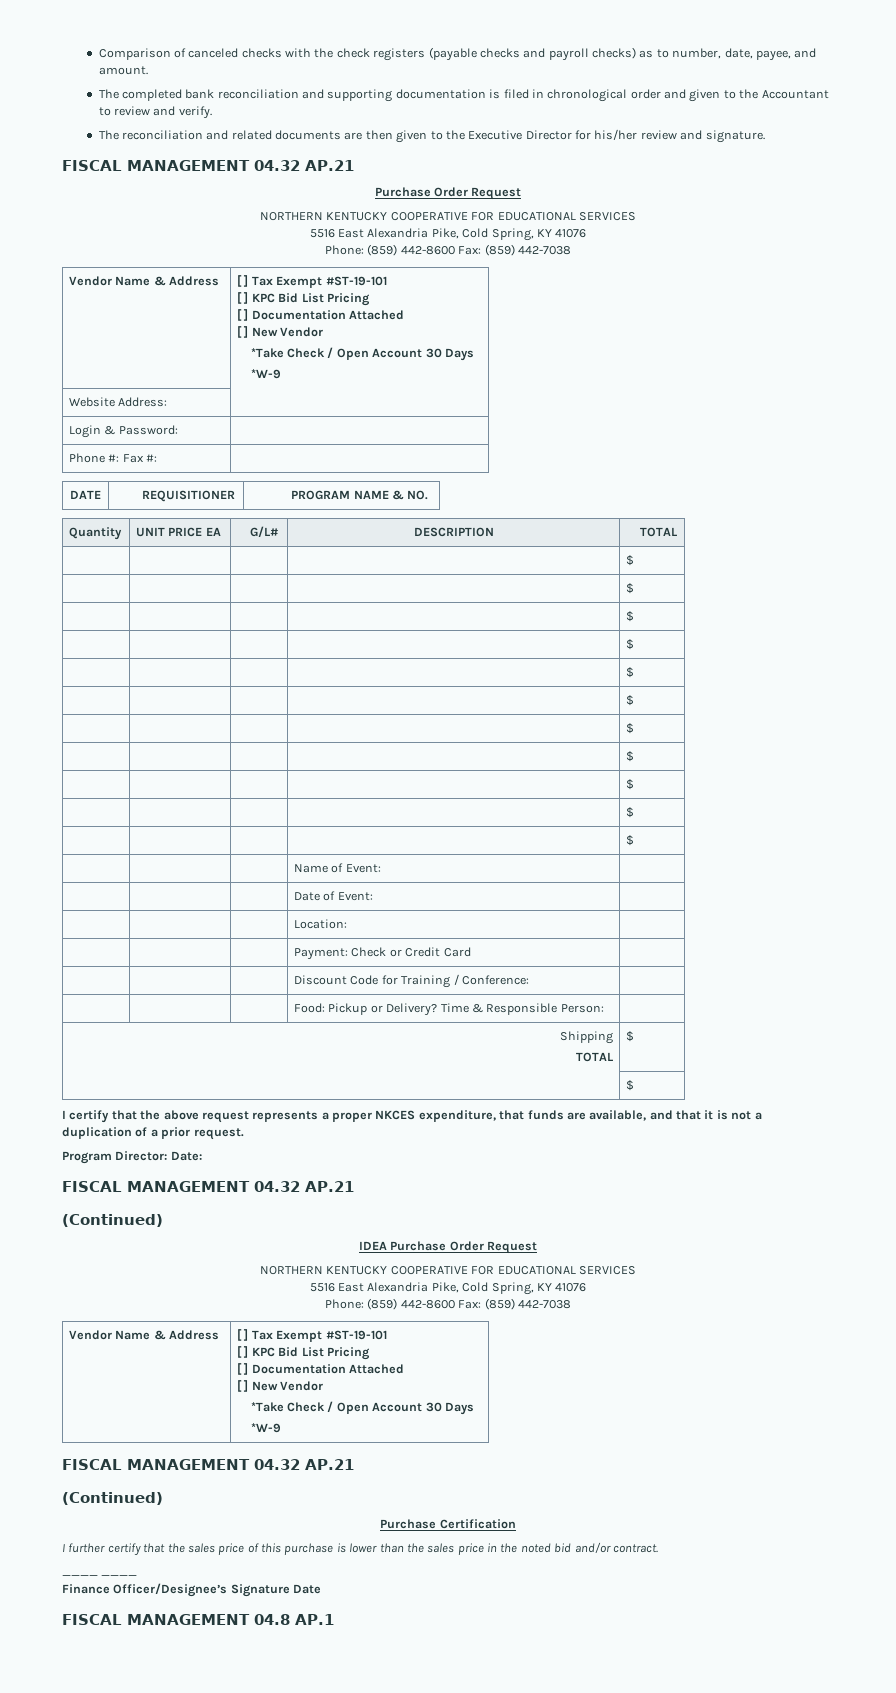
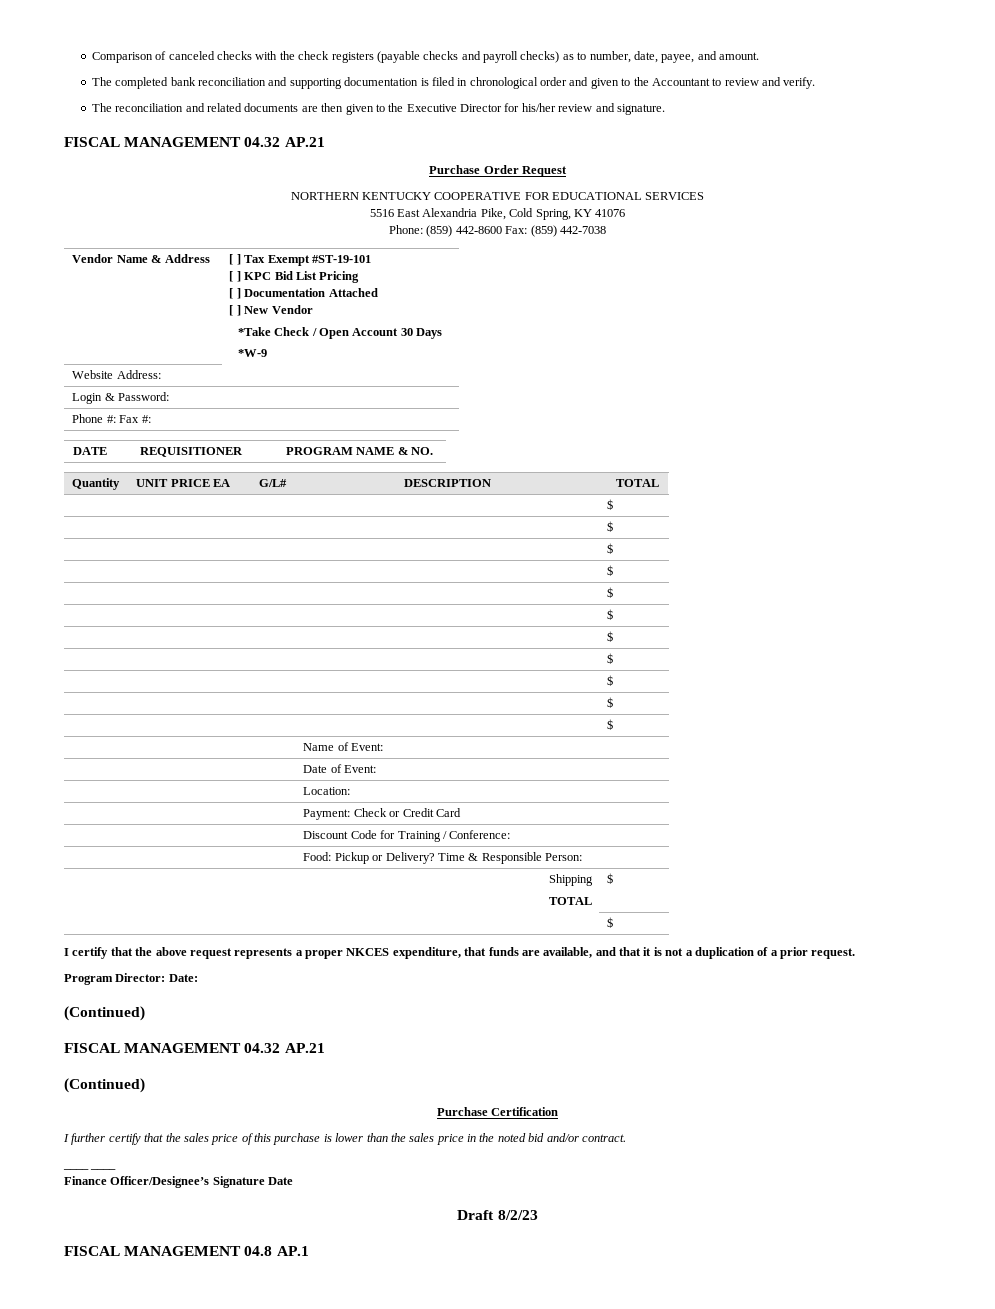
[62,1181,354,1192] [62,1214,163,1227] [358,1241,538,1254] [260,1266,636,1275] [309,1282,587,1295] [325,1298,571,1310] [69,1330,220,1340] [237,1329,387,1342] [237,1346,370,1360] [237,1363,405,1375] [237,1380,324,1392] [250,1401,474,1415] [250,1423,281,1433] FISCAL MANAGEMENT 04.32 AP.21 // (Continued) // IDEA Purchase Order Request // NORTHERN KENTUCKY COOPERATIVE FOR EDUCATIONAL SERVICES // 5516 East Alexandria Pike, Cold Spring, KY 41076 // Phone: (859) 442-8600 Fax: (859) 442-7038 // Vendor Name & Address | [ ] Tax Exempt #ST-19-101 // [ ] KPC Bid List Pricing // [ ] Documentation Attached // [ ] New Vendor // *Take Check / Open Account 30 Days // *W-9 -> [64,1006,145,1021] (Continued)
(322, 1589) none -> [457,1210,538,1220] // Draft 8/2/23

